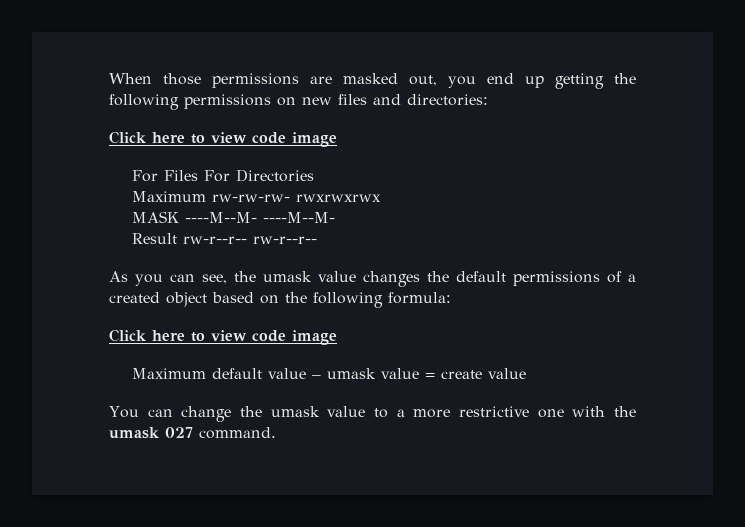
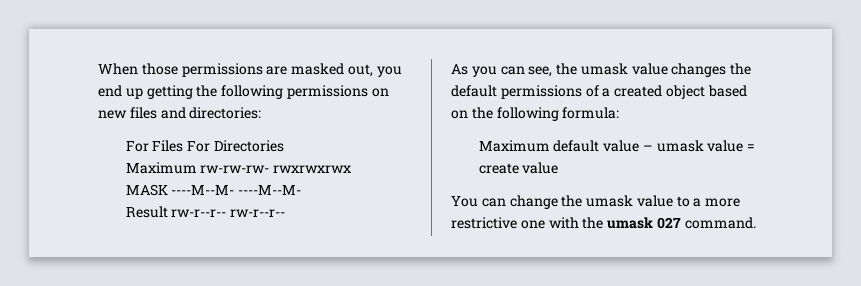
[109,131,337,147] // Click here to view code image -> (262, 113) none
[109,329,337,345] // Click here to view code image -> (620, 113) none

